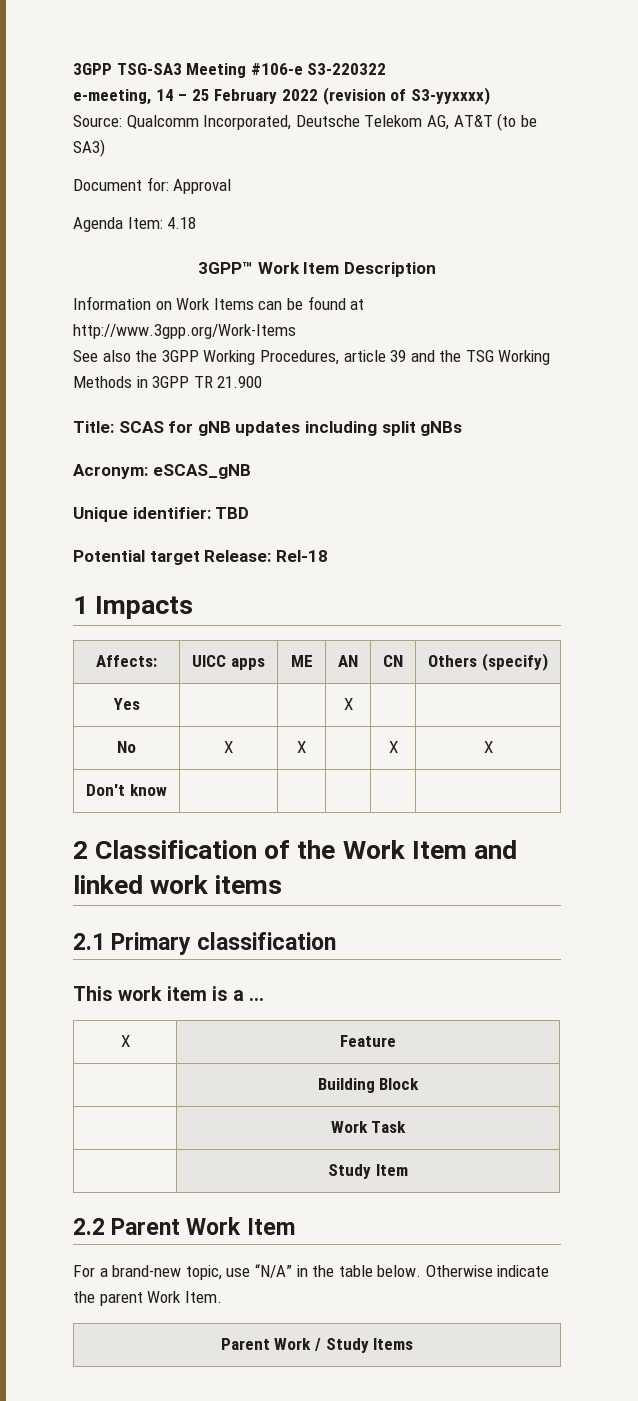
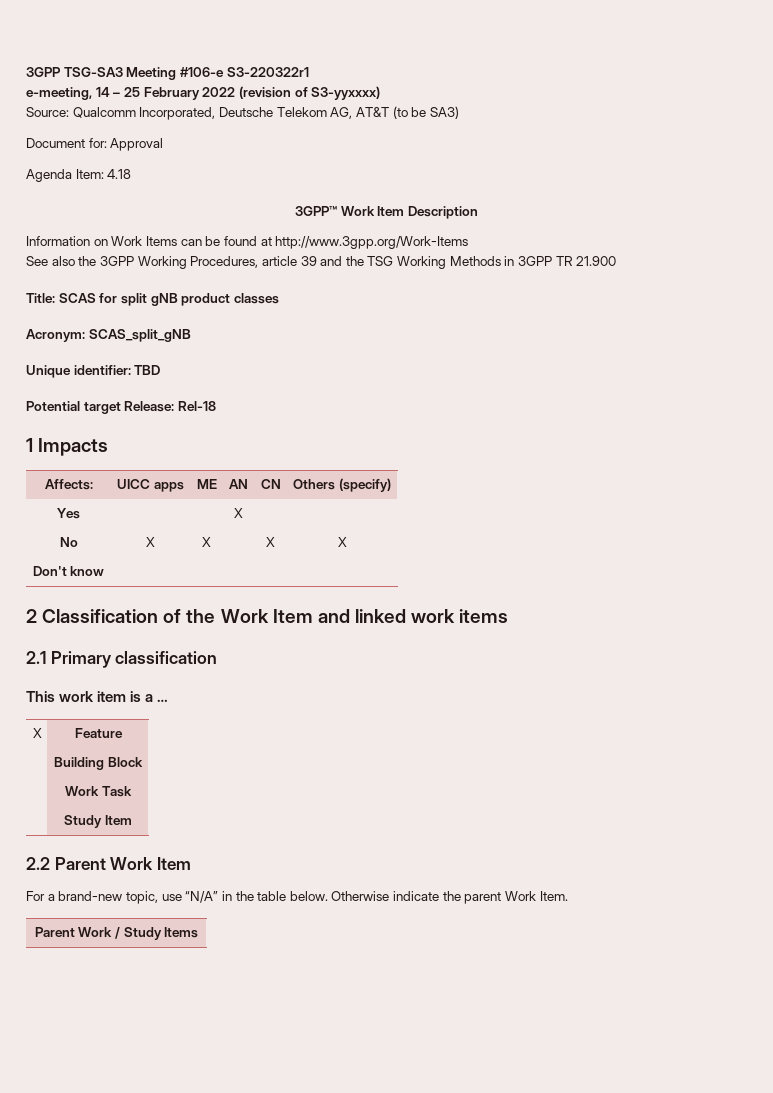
[307,63,387,75] S3-220322 -> [226,67,309,77] S3-220322r1
[197,421,463,436] gNB updates including split gNBs -> [120,293,279,306] split gNB product classes
[152,464,251,479] eSCAS_gNB -> [88,329,191,342] SCAS_split_gNB

